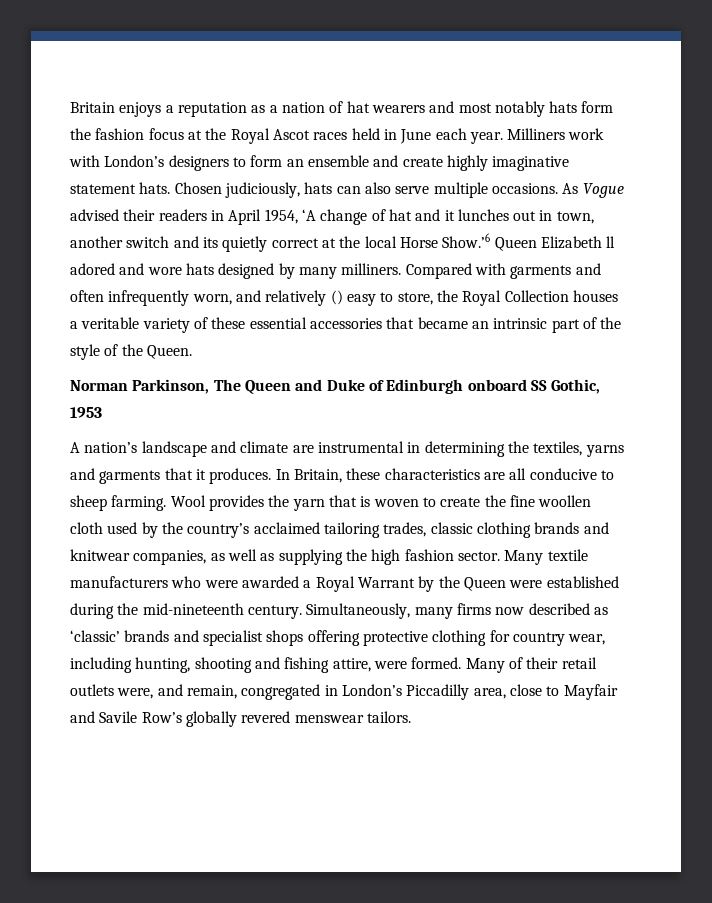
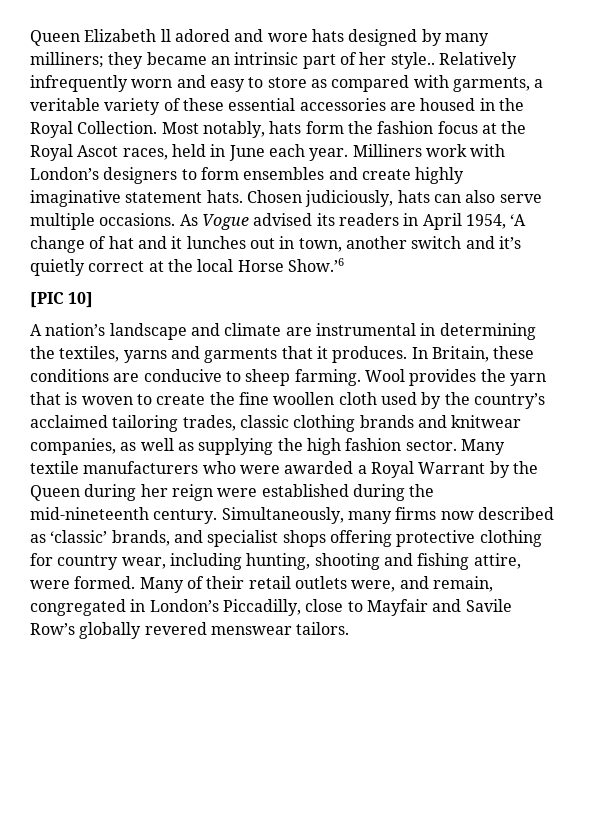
[70,101,545,117] Britain enjoys a reputation as a nation of hat wearers and most notably -> [30,29,489,46] [30,52,517,69] [30,75,544,92] [30,98,524,115] [30,121,265,138] Queen Elizabeth ll adored and wore hats designed by many milliners; they became an intrinsic part of her style.. Relatively infrequently worn and easy to store as compared with garments, a veritable variety of these essential accessories are housed in the Royal Collection. Most notably,
[313,132,348,140] races -> [122,148,168,160] races,
[286,155,369,167] an ensemble -> [243,167,325,180] ensembles
[123,209,156,221] their -> [316,213,335,226] its
[202,237,218,248] its -> [498,236,521,249] it’s
[494,236,616,251] [70,263,601,279] [70,290,618,306] [70,317,622,333] [70,344,192,360] [70,379,601,394] [70,407,102,418] Queen Elizabeth ll adored and wore hats designed by many milliners. Compared with garments and often infrequently worn, and relatively () easy to store, the Royal Collection houses a veritable variety of these essential accessories that became an intrinsic part of the style of the Queen. // Norman Parkinson, The Queen and Duke of Edinburgh onboard SS Gothic, 1953 -> [30,292,94,308] // [PIC 10]
[384,468,527,480] characteristics are all -> [30,369,140,382] conditions are
(506, 584) none -> [84,484,213,501] during her reign
[124,630,170,642] brands -> [111,530,170,546] brands,
[406,684,506,700] Piccadilly area, -> [222,599,301,616] Piccadilly,

